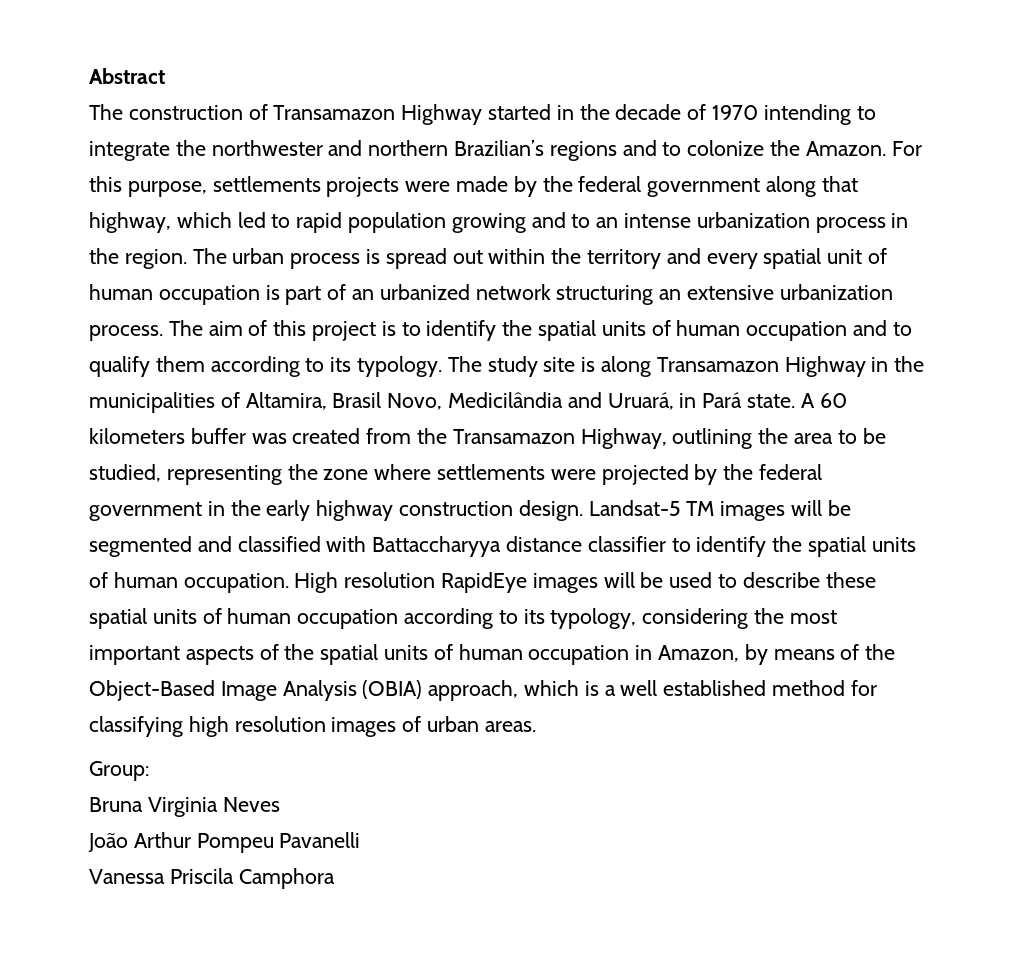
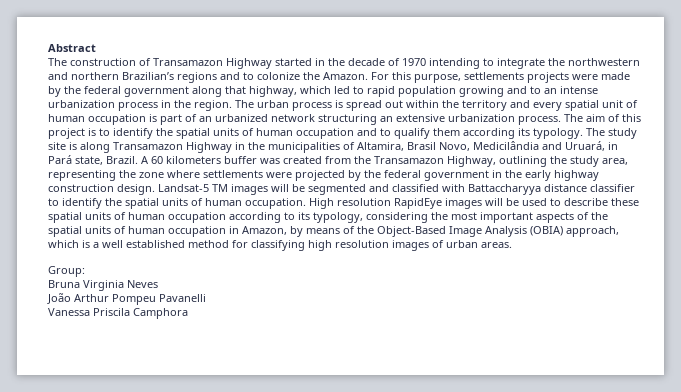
[211,140,323,156] northwester -> [568,58,640,66] northwestern
[305,358,325,372] to -> (515, 133) none
[747,394,796,408] state. -> [75,156,138,165] state, Brazil.
[794,428,886,444] [89,464,161,482] area to be studied, -> [570,156,628,167] study area,

